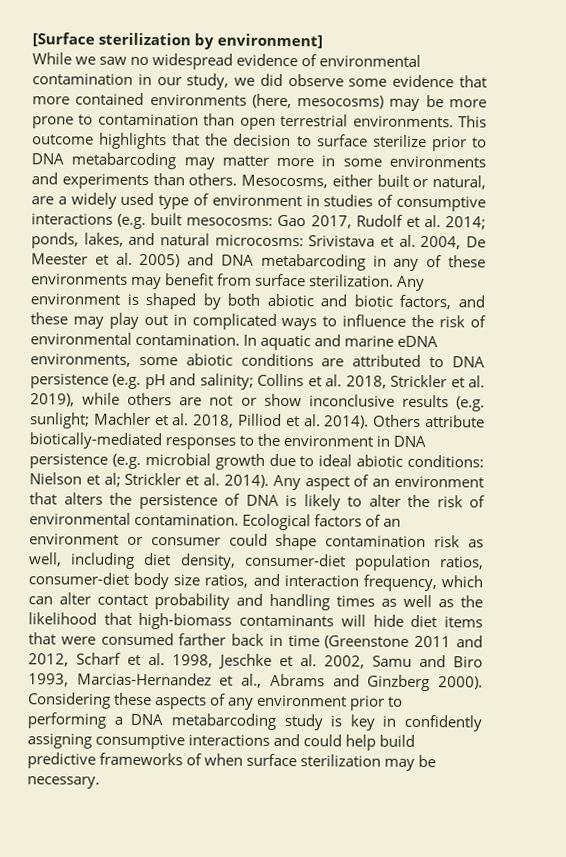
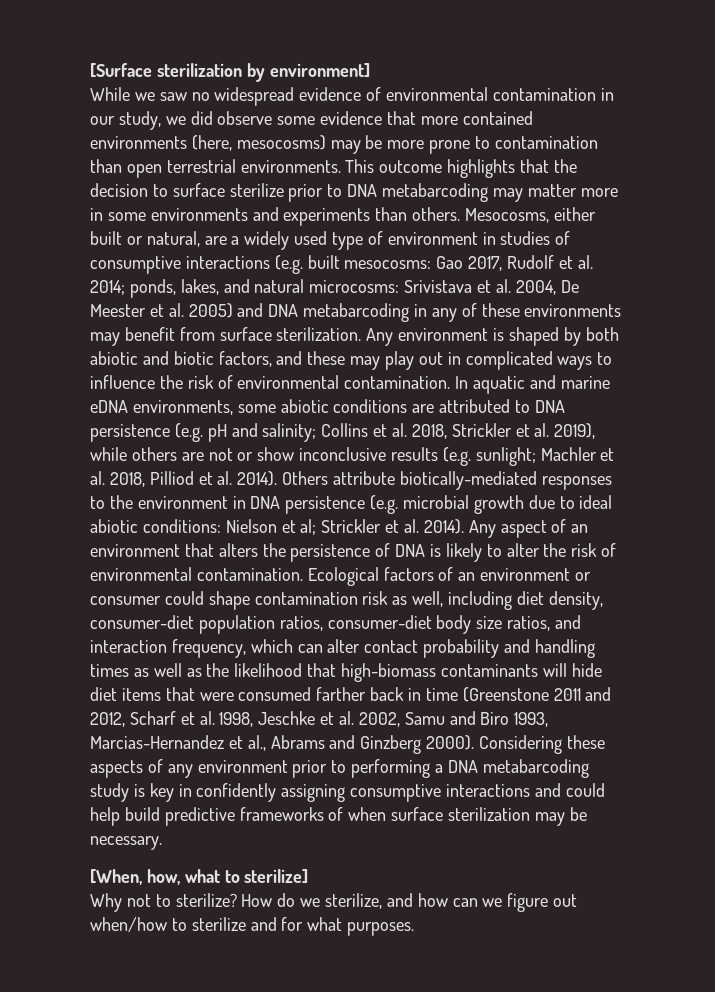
(100, 782) none -> [90,869,309,885] [90,893,578,912] [90,917,415,936] // [When, how, what to sterilize] // Why not to sterilize? How do we sterilize, and how can we figure out when/how to sterilize and for what purposes.

